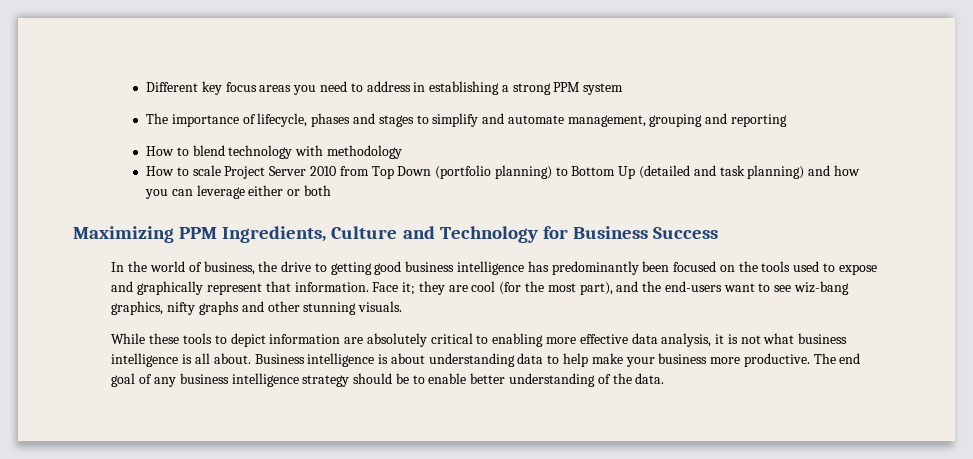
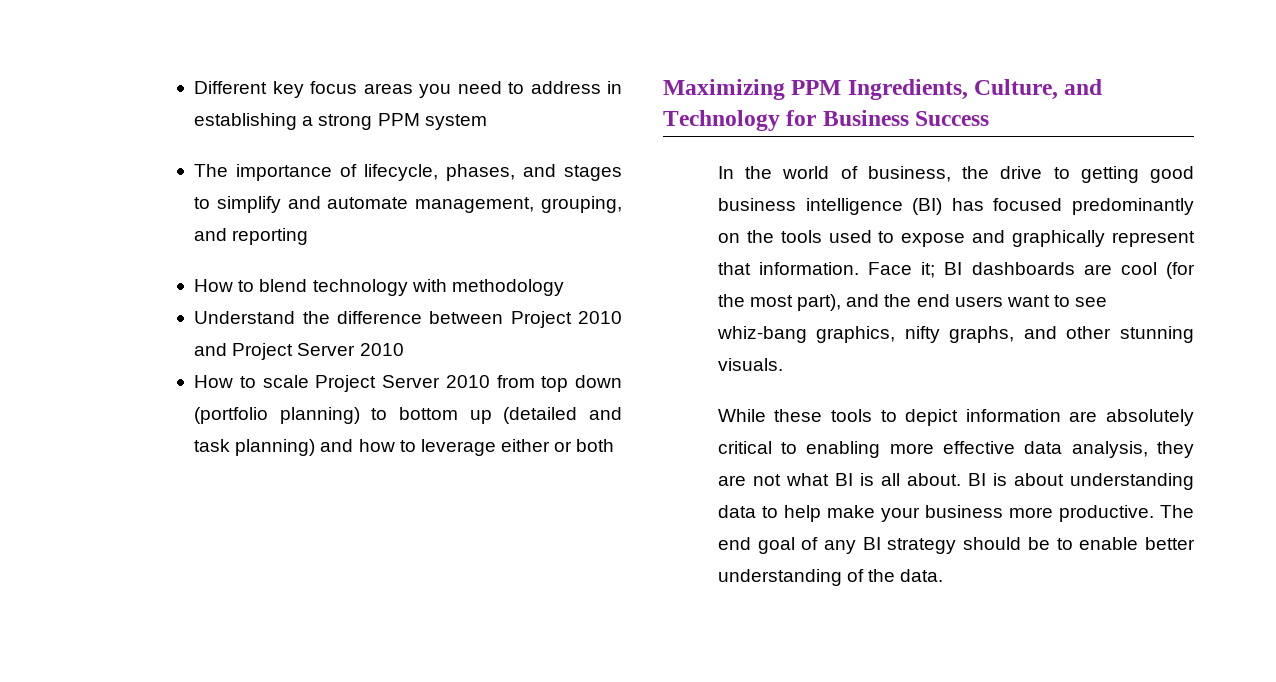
[311,113,351,127] phases -> [446,164,516,181] phases,
[649,114,703,127] grouping -> [541,196,622,213] grouping,
(402, 152) none -> [194,311,622,328] [194,343,404,360] // Understand the difference between Project 2010 and Project Server 2010
[371,166,432,179] Top Down -> [541,375,622,392] top down
[571,166,636,179] Bottom Up -> [399,407,492,424] bottom up
[145,189,193,199] you can -> [399,440,416,452] to
[331,226,398,239] Culture -> [974,79,1059,100] Culture,
[527,261,717,275] has predominantly been focused -> [912,198,1194,215] (BI) has focused predominantly
[418,281,445,295] they -> [944,262,1075,275] BI dashboards
[664,281,722,292] end-users -> [916,294,1003,307] end users
[794,281,850,295] wiz-bang -> [716,326,807,343] whiz-bang
[199,301,240,315] graphs -> [949,326,1015,343] graphs,
[715,333,848,344] [111,353,179,367] it is not what business intelligence -> [1157,441,1194,458] [717,473,853,486] they are not what BI
[254,353,375,367] Business intelligence -> [967,473,986,486] BI
[179,373,299,387] business intelligence -> [862,537,881,550] BI

